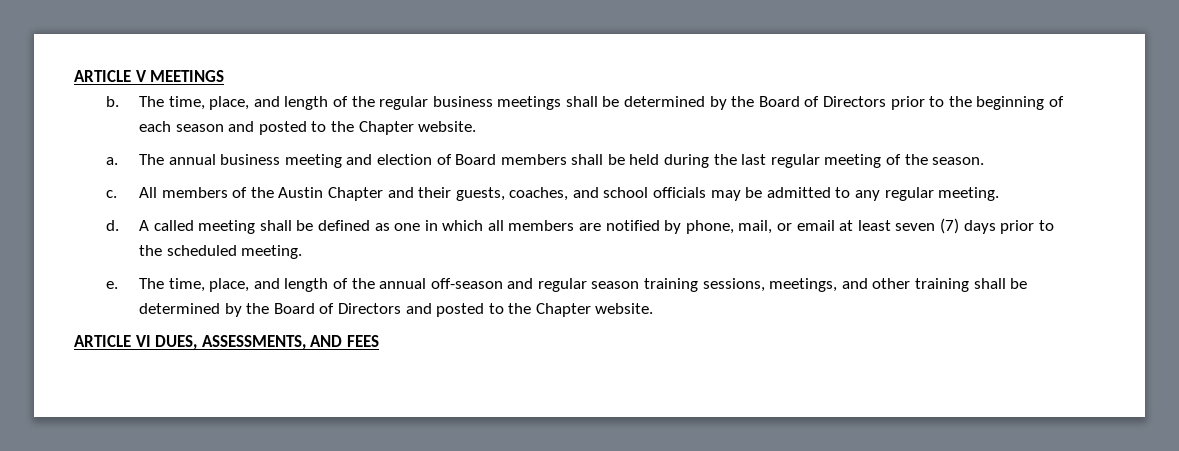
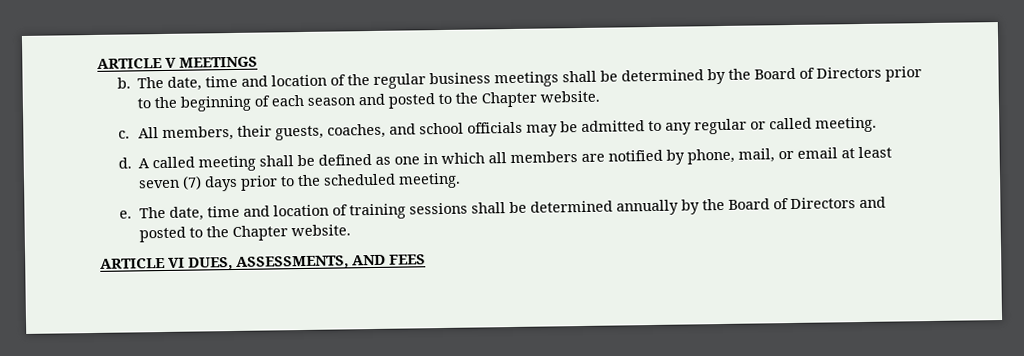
[168,96,329,110] time, place, and length -> [167,74,328,91] date, time and location
[106,154,985,168] [106,187,414,201] a. The annual business meeting and election of Board members shall be held during the last regular meeting of the season. // c. All members of the Austin Chapter and -> [118,125,235,141] c. All members,
(934, 194) none -> [750,117,813,130] or called
[168,278,1028,292] [138,303,220,314] time, place, and length of the annual off-season and regular season training sessions, meetings, and other training shall be determined -> [169,199,680,221] date, time and location of training sessions shall be determined annually

